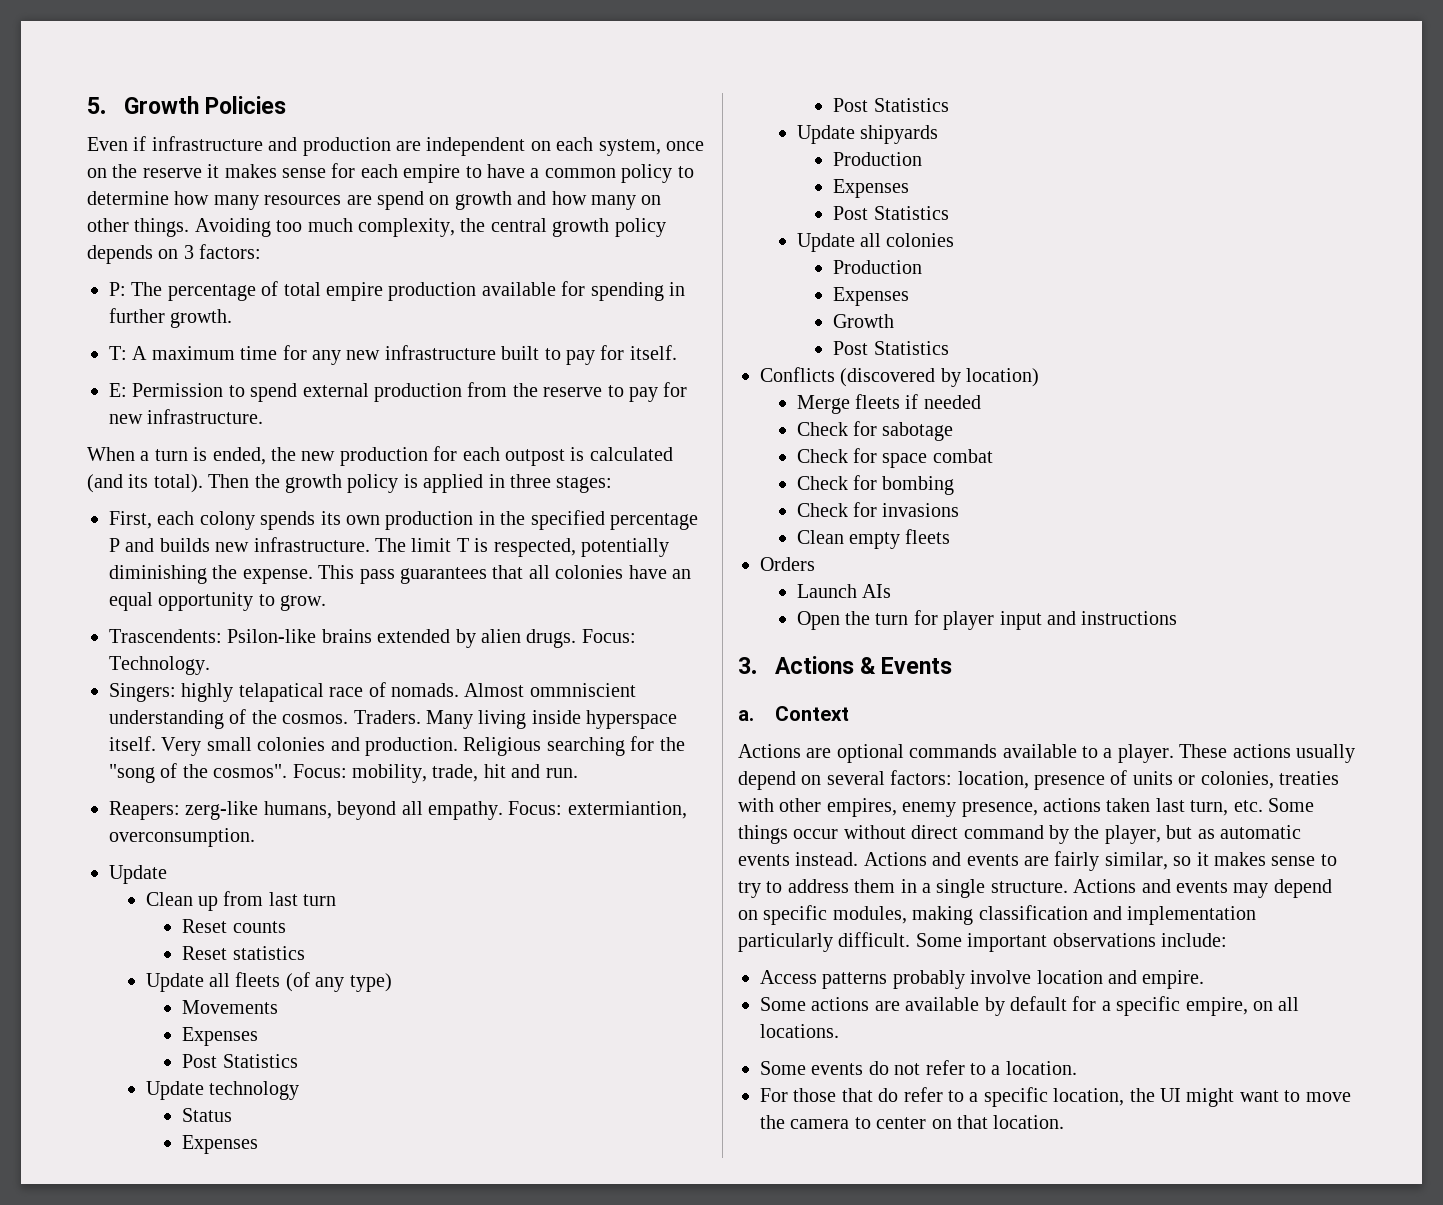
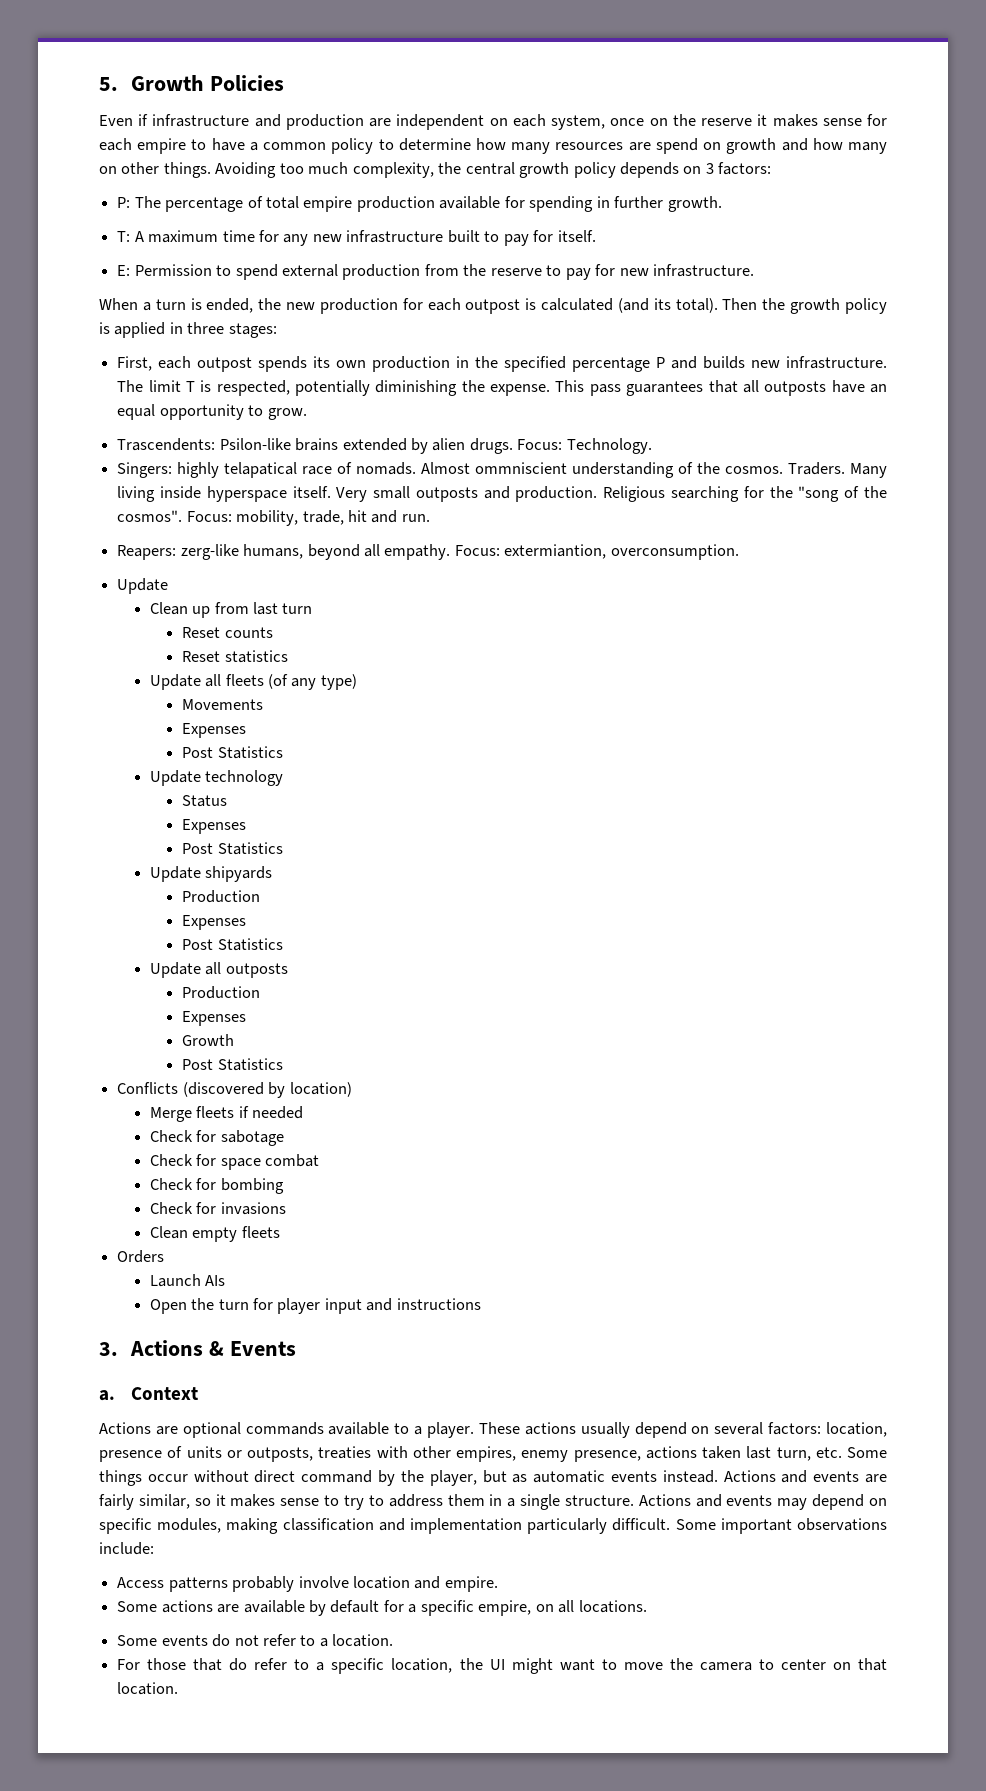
[199,511,255,530] colony -> [197,357,253,372] outpost
[555,565,624,579] colonies -> [764,381,827,396] outposts
[257,737,326,751] colonies -> [415,487,478,502] outposts
[886,233,955,247] colonies -> [225,963,288,978] outposts
[1200,771,1274,789] colonies, -> [247,1447,313,1462] outposts,

